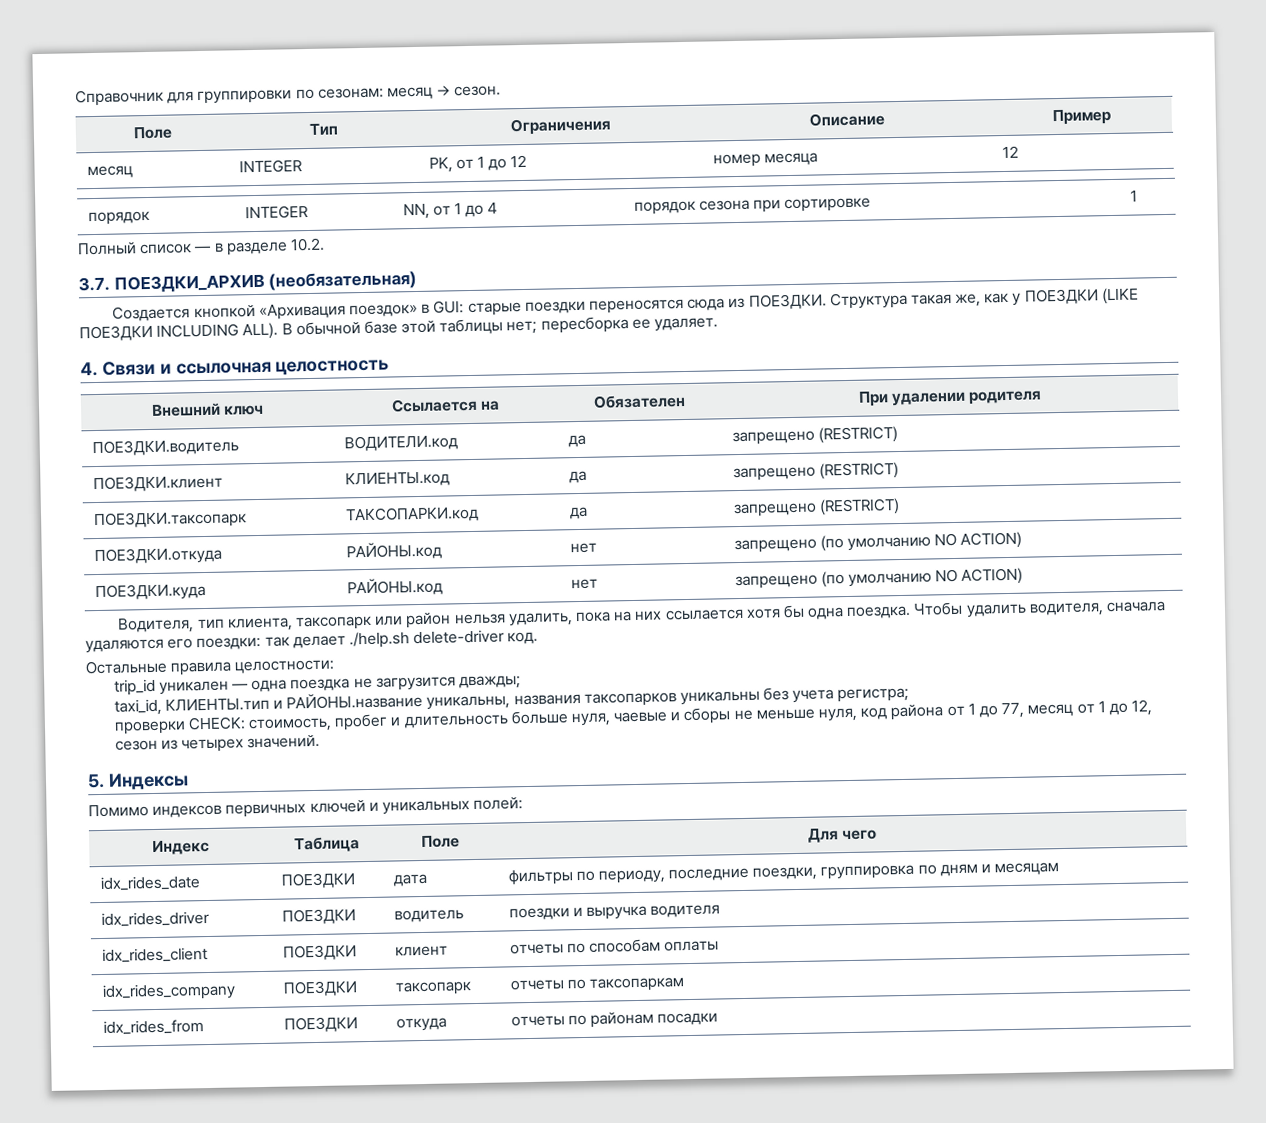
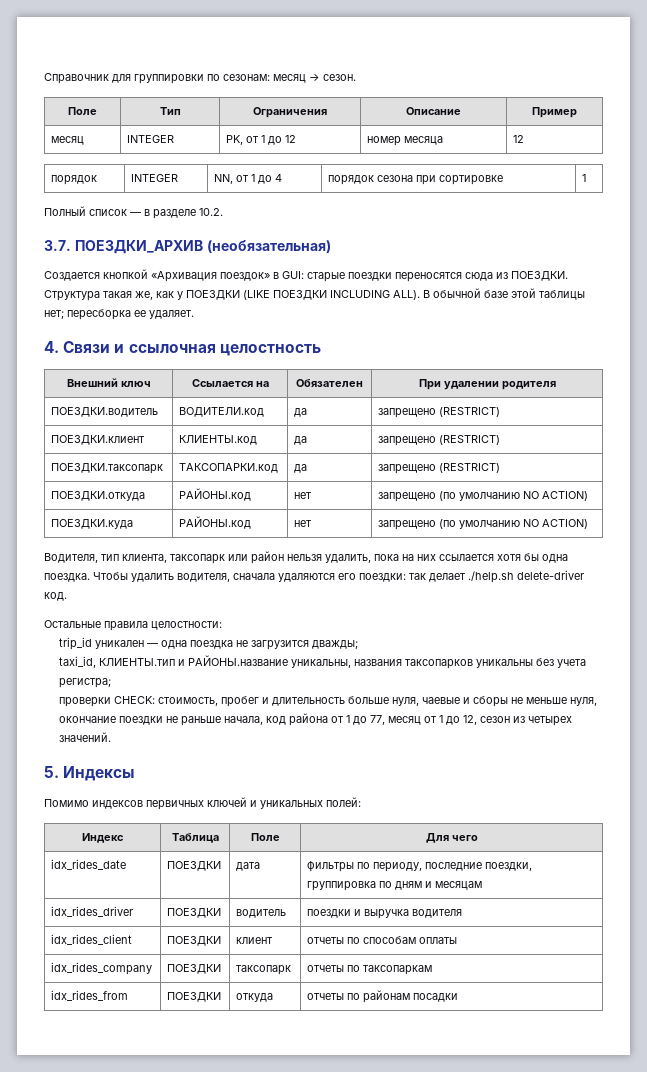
(859, 714) none -> [58,716,263,726] окончание поездки не раньше начала,

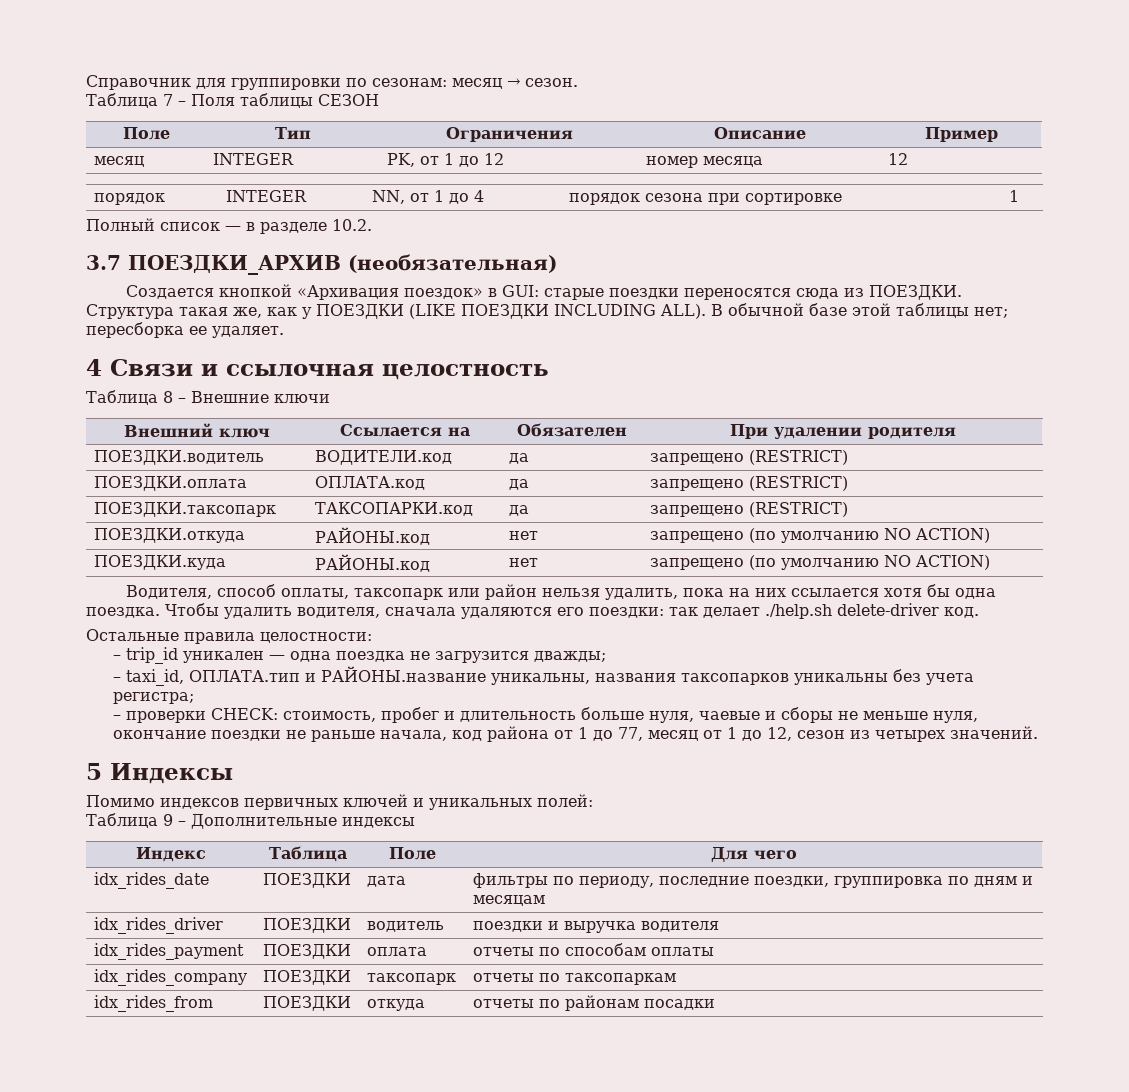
(356, 77) none -> [86,93,379,108] // Таблица 7 – Поля таблицы СЕЗОН
[44,240,71,251] 3.7. -> [86,255,121,270] 3.7
[44,341,59,353] 4. -> [86,359,102,376] 4
(321, 350) none -> [86,390,330,405] // Таблица 8 – Внешние ключи
[51,435,146,445] [179,435,258,445] ПОЕЗДКИ.клиент | КЛИЕНТЫ.код -> [93,476,247,491] [314,476,425,490] ПОЕЗДКИ.оплата | ОПЛАТА.код
[101,554,167,563] тип клиента, -> [216,584,349,599] способ оплаты,
(222, 625) none -> [113,655,122,660] –
[58,656,175,668] taxi_id, КЛИЕНТЫ.тип -> [113,669,301,686] – taxi_id, ОПЛАТА.тип
(111, 683) none -> [113,715,122,720] –
[44,766,59,778] 5. -> [86,763,102,780] 5
(361, 802) none -> [86,813,415,829] // Таблица 9 – Дополнительные индексы
[51,934,133,945] [167,936,222,946] [236,937,274,944] idx_rides_client | ПОЕЗДКИ | клиент -> [93,943,244,960] [262,944,351,959] [366,947,427,956] idx_rides_payment | ПОЕЗДКИ | оплата

